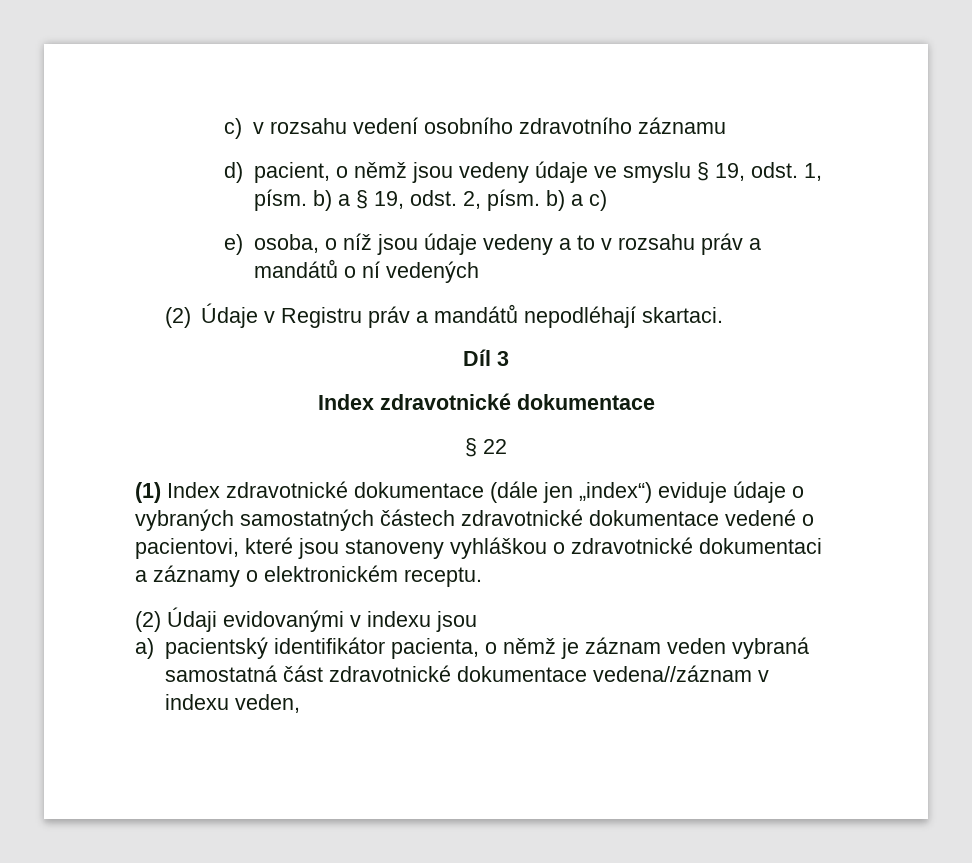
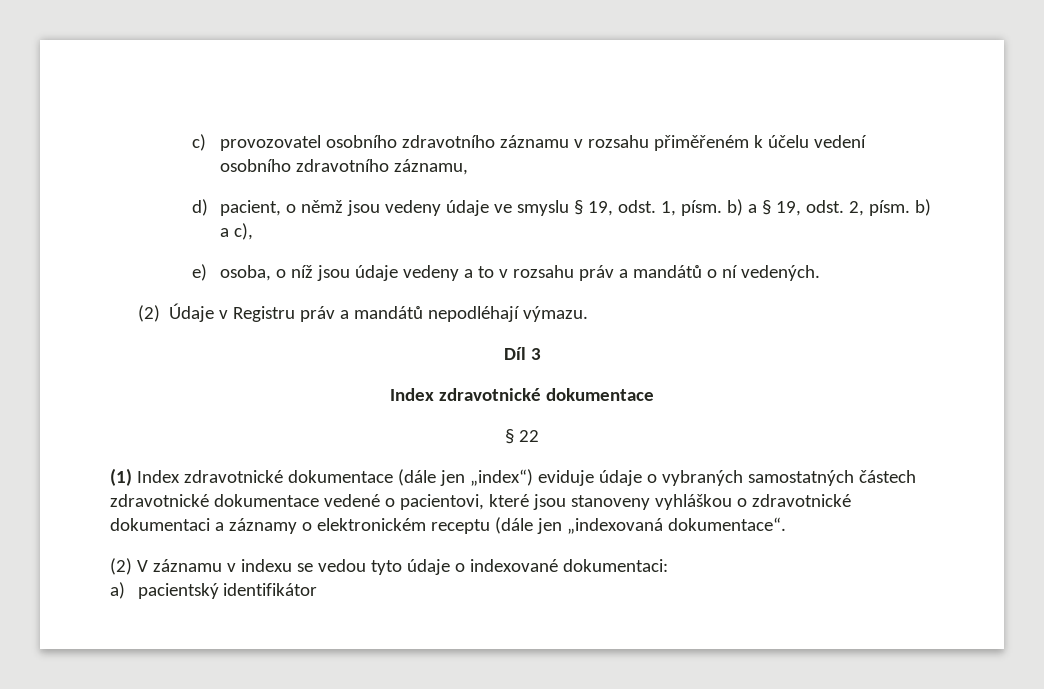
[223,118,348,139] c) v rozsahu -> [192,134,809,151] c) provozovatel osobního zdravotního záznamu v rozsahu přiměřeném k účelu
[638,117,727,134] záznamu -> [393,159,468,175] záznamu,
[588,190,607,211] c) -> [233,223,253,240] c),
[385,261,479,283] vedených -> [740,265,820,281] vedených.
[642,307,724,323] skartaci. -> [522,306,588,322] výmazu.
[404,567,482,587] [135,607,477,632] [135,637,809,659] [164,665,769,682] [164,694,300,713] receptu. // (2) Údaji evidovanými v indexu jsou // a) pacientský identifikátor pacienta, o němž je záznam veden vybraná samostatná část zdravotnické dokumentace vedena//záznam v indexu veden, -> [430,517,786,534] [110,558,668,575] [110,582,318,599] receptu (dále jen „indexovaná dokumentace“. // (2) V záznamu v indexu se vedou tyto údaje o indexované dokumentaci: // a) pacientský identifikátor

